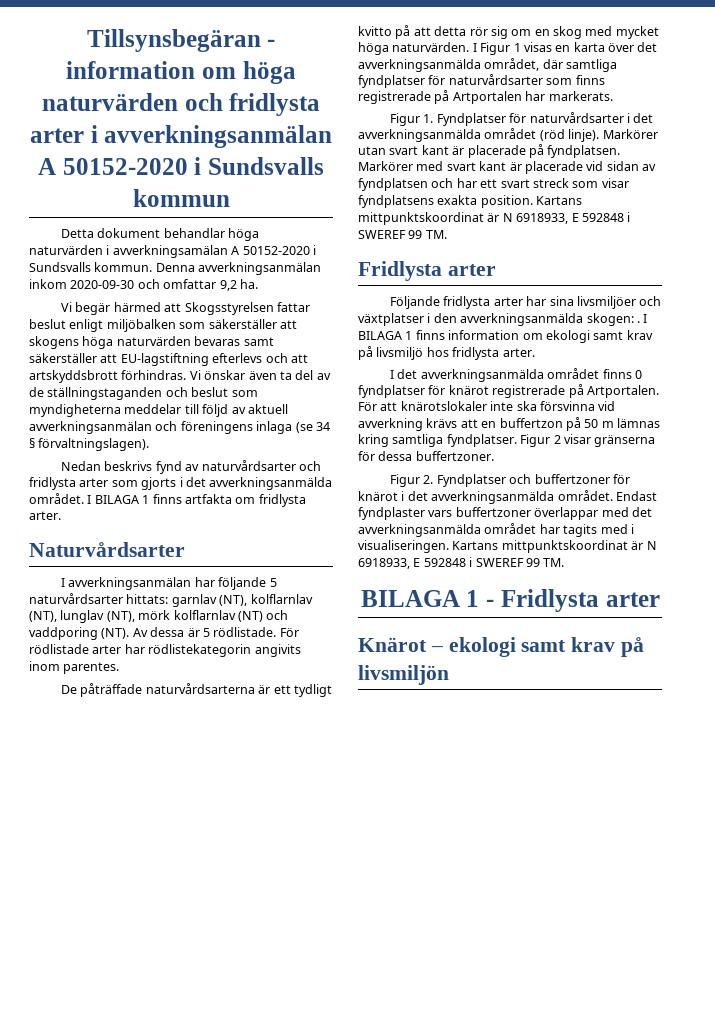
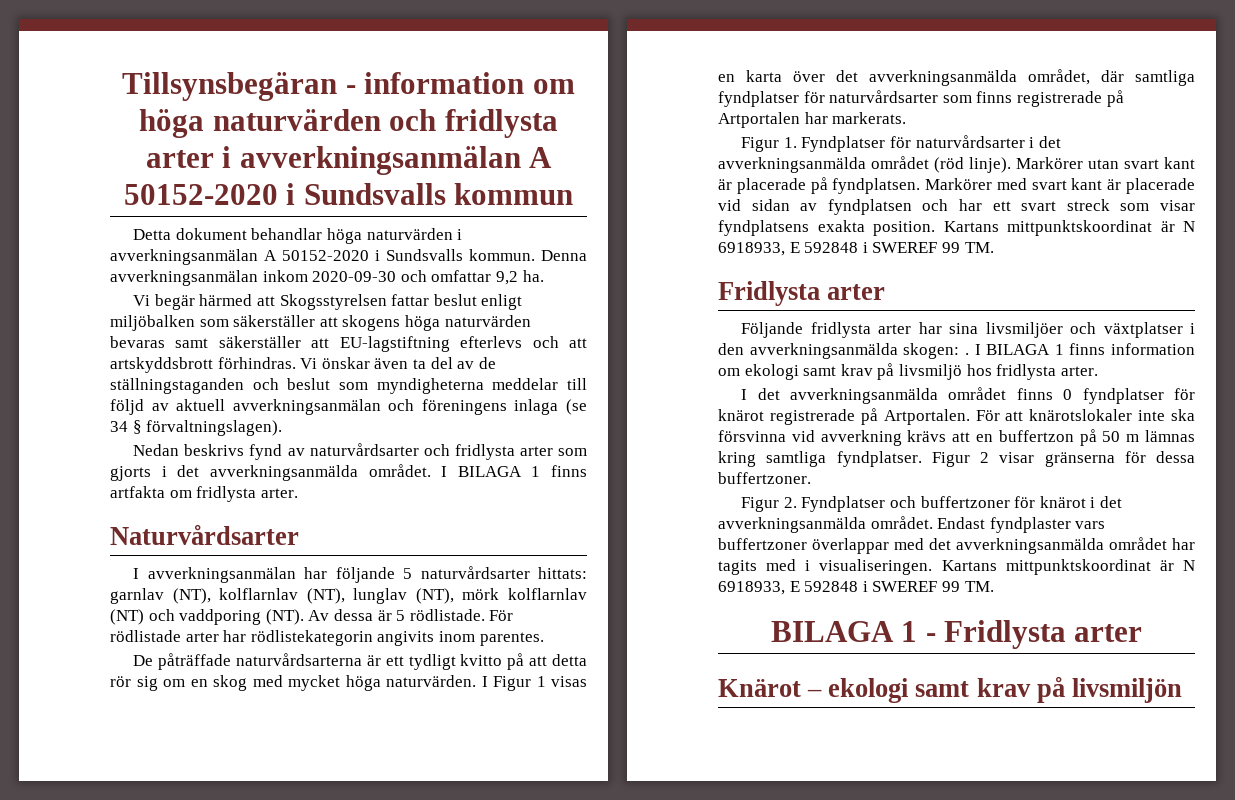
[112,245,228,258] avverkningsamälan -> [110,249,258,265] avverkningsanmälan

